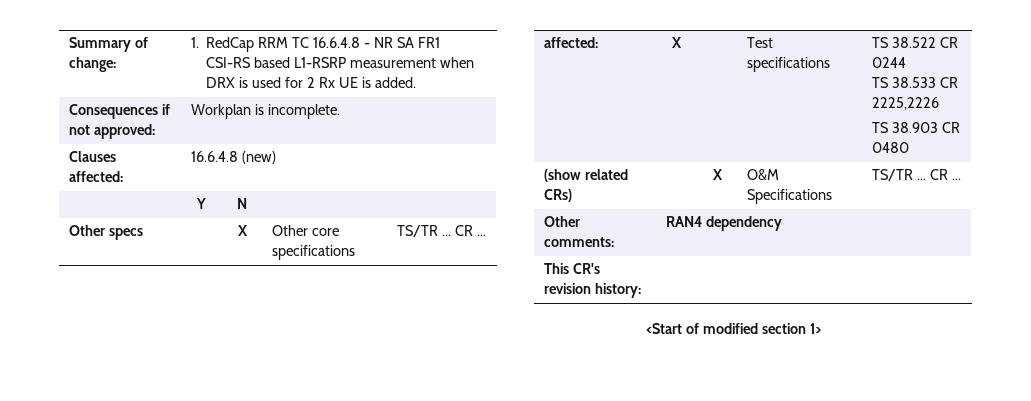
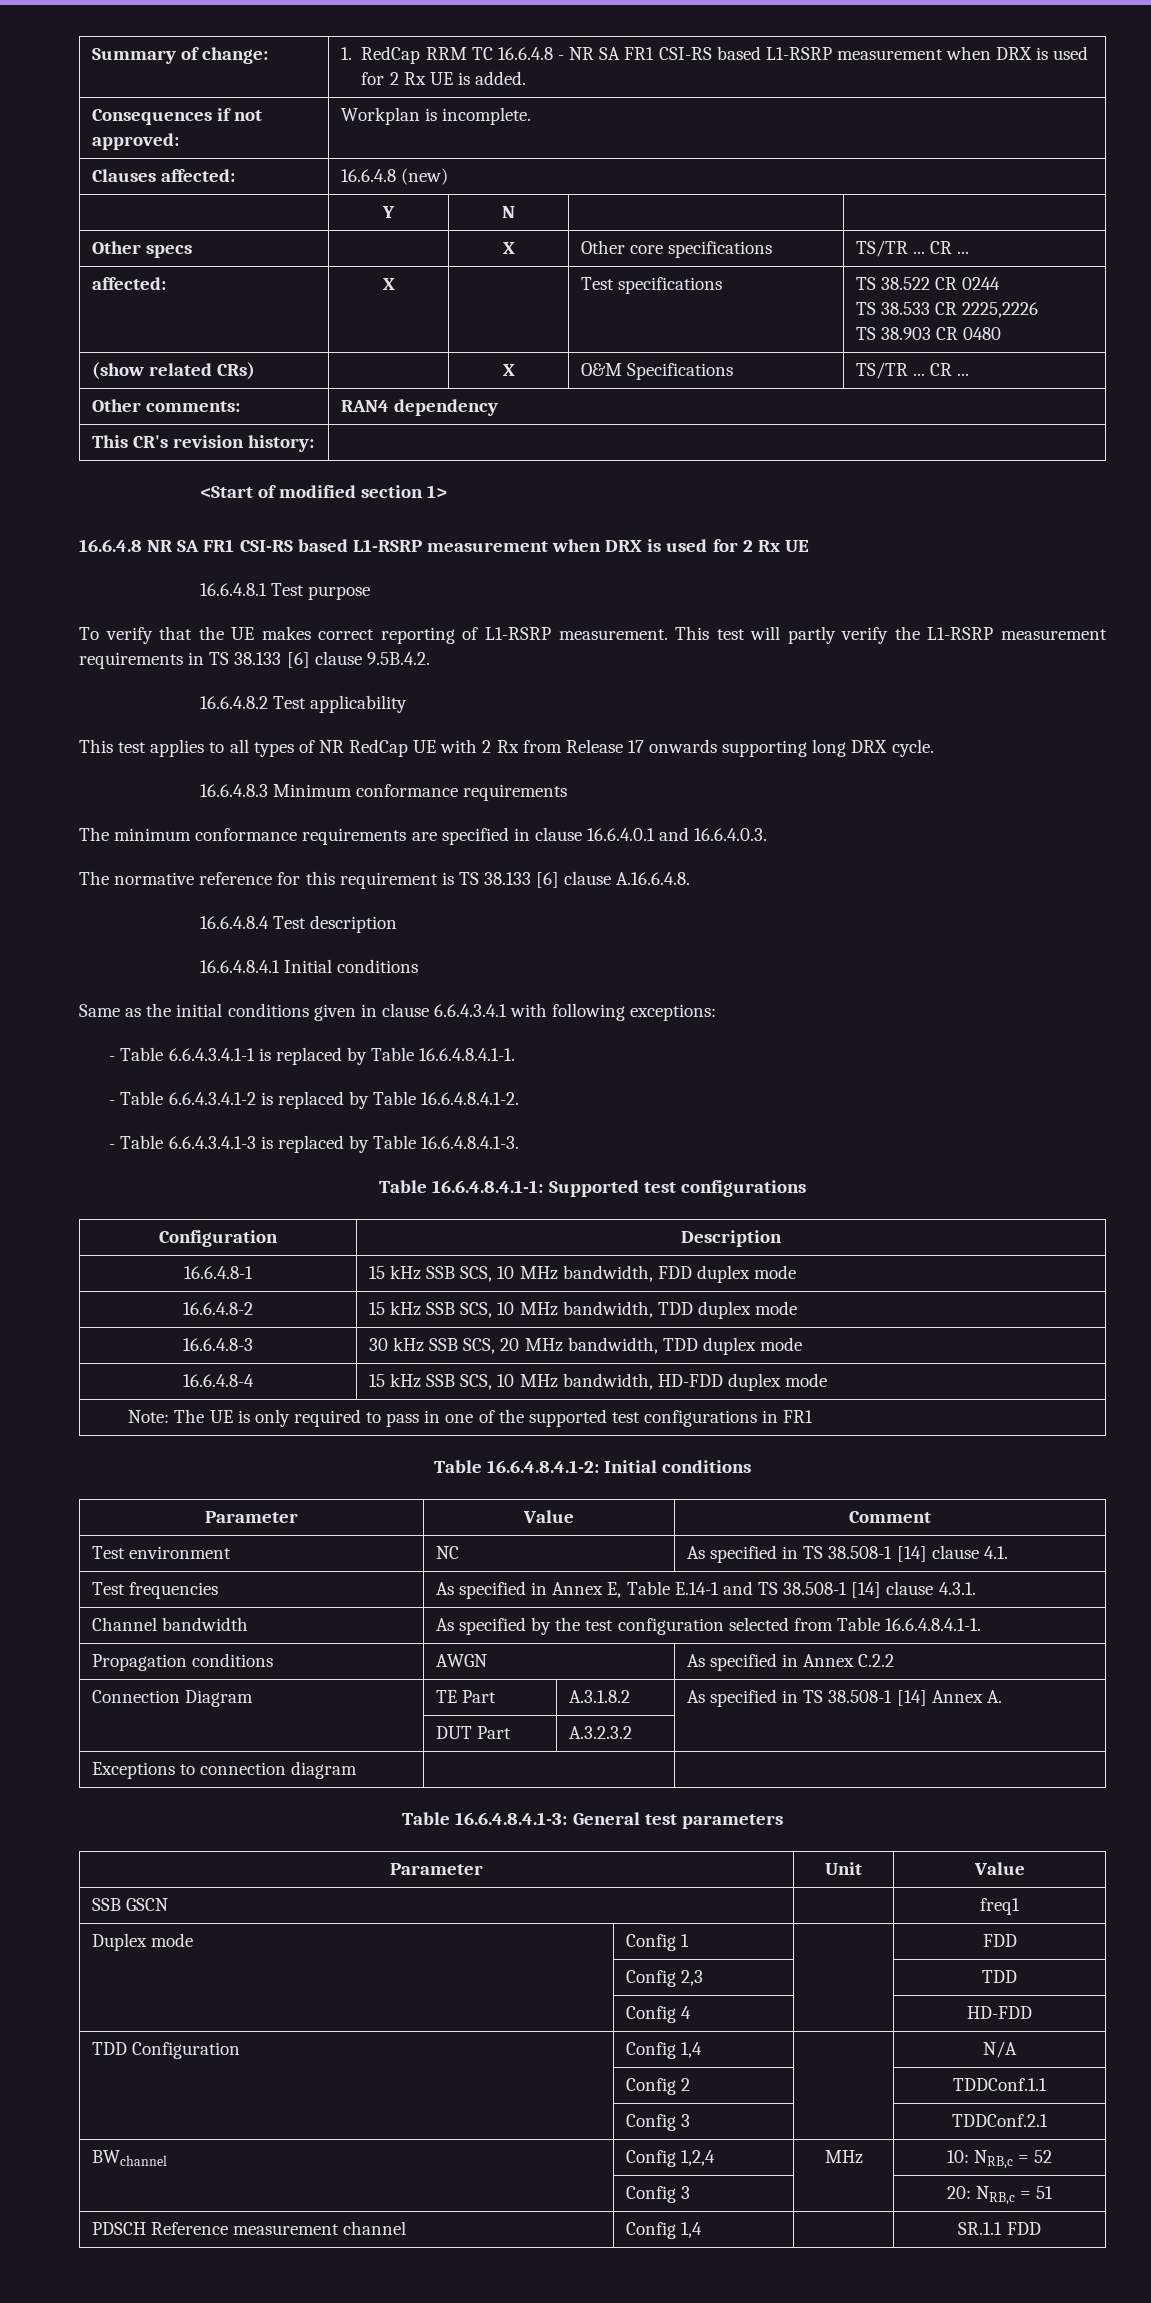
(822, 328) none -> [79,539,809,552] [199,583,371,600] [79,626,1107,644] [79,651,430,669] [199,695,408,713] [79,739,934,757] [199,784,568,801] [79,827,768,845] [79,871,691,889] [199,915,398,933] [199,959,419,973] [79,1003,717,1021] [109,1047,516,1065] [109,1091,520,1109] [109,1135,520,1153] [379,1180,806,1197] [159,1230,278,1247] [681,1230,782,1247] [184,1266,253,1279] [368,1265,797,1283] [183,1302,253,1315] [368,1301,798,1319] [183,1338,253,1351] [368,1337,803,1355] [183,1374,254,1387] [368,1373,828,1391] [128,1409,814,1427] [433,1460,752,1473] [205,1511,298,1523] [523,1510,574,1523] [849,1511,931,1523] [91,1546,232,1559] [435,1546,459,1559] [686,1545,1008,1563] [91,1582,219,1599] [435,1581,976,1599] [91,1617,249,1631] [435,1617,982,1635] [91,1653,274,1671] [435,1654,487,1667] [686,1653,895,1671] [91,1690,254,1707] [435,1690,497,1703] [568,1690,630,1703] [686,1689,1002,1707] [435,1726,512,1739] [568,1726,632,1739] [91,1761,358,1779] [402,1812,783,1829] [390,1863,483,1875] [825,1862,862,1875] [973,1862,1025,1875] [91,1898,169,1911] [980,1898,1020,1915] [91,1933,194,1951] [625,1934,690,1951] [982,1934,1017,1947] [625,1970,704,1987] [982,1970,1017,1983] [625,2006,692,2023] [967,2006,1032,2019] [91,2042,241,2059] [625,2042,703,2059] [983,2041,1017,2058] [625,2078,691,2095] [953,2078,1047,2091] [625,2114,691,2131] [952,2114,1048,2127] [91,2150,167,2166] [625,2150,716,2167] [824,2150,863,2164] [946,2150,1053,2169] [625,2186,691,2203] [946,2186,1054,2205] [91,2221,407,2235] [625,2222,703,2239] [958,2222,1041,2235] // 16.6.4.8 NR SA FR1 CSI-RS based L1-RSRP measurement when DRX is used for 2 Rx UE // 16.6.4.8.1 Test purpose // To verify that the UE makes correct reporting of L1-RSRP measurement. This test will partly verify the L1-RSRP measurement requirements in TS 38.133 [6] clause 9.5B.4.2. // 16.6.4.8.2 Test applicability // This test applies to all types of NR RedCap UE with 2 Rx from Release 17 onwards supporting long DRX cycle. // 16.6.4.8.3 Minimum conformance requirements // The minimum conformance requirements are specified in clause 16.6.4.0.1 and 16.6.4.0.3. // The normative reference for this requirement is TS 38.133 [6] clause A.16.6.4.8. // 16.6.4.8.4 Test description // 16.6.4.8.4.1 Initial conditions // Same as the initial conditions given in clause 6.6.4.3.4.1 with following exceptions: // - Table 6.6.4.3.4.1-1 is replaced by Table 16.6.4.8.4.1-1. // - Table 6.6.4.3.4.1-2 is replaced by Table 16.6.4.8.4.1-2. // - Table 6.6.4.3.4.1-3 is replaced by Table 16.6.4.8.4.1-3. // Table 16.6.4.8.4.1-1: Supported test configurations // Configuration | Description // 16.6.4.8-1 | 15 kHz SSB SCS, 10 MHz bandwidth, FDD duplex mode // 16.6.4.8-2 | 15 kHz SSB SCS, 10 MHz bandwidth, TDD duplex mode // 16.6.4.8-3 | 30 kHz SSB SCS, 20 MHz bandwidth, TDD duplex mode // 16.6.4.8-4 | 15 kHz SSB SCS, 10 MHz bandwidth, HD-FDD duplex mode // Note: The UE is only required to pass in one of the supported test configurations in FR1 // Table 16.6.4.8.4.1-2: Initial conditions // Parameter | Value | Comment // Test environment | NC | As specified in TS 38.508-1 [14] clause 4.1. // Test frequencies | As specified in Annex E, Table E.14-1 and TS 38.508-1 [14] clause 4.3.1. // Channel bandwidth | As specified by the test configuration selected from Table 16.6.4.8.4.1-1. // Propagation conditions | AWGN | As specified in Annex C.2.2 // Connection Diagram | TE Part | A.3.1.8.2 | As specified in TS 38.508-1 [14] Annex A. // | DUT Part | A.3.2.3.2 | // Exceptions to connection diagram | | // Table 16.6.4.8.4.1-3: General test parameters // Parameter | Unit | Value // SSB GSCN | | freq1 // Duplex mode | Config 1 | | FDD // | Config 2,3 | | TDD // | Config 4 | | HD-FDD // TDD Configuration | Config 1,4 | | N/A // | Config 2 | | TDDConf.1.1 // | Config 3 | | TDDConf.2.1 // BWchannel | Config 1,2,4 | MHz | 10: NRB,c = 52 // | Config 3 | | 20: NRB,c = 51 // PDSCH Reference measurement channel | Config 1,4 | | SR.1.1 FDD

